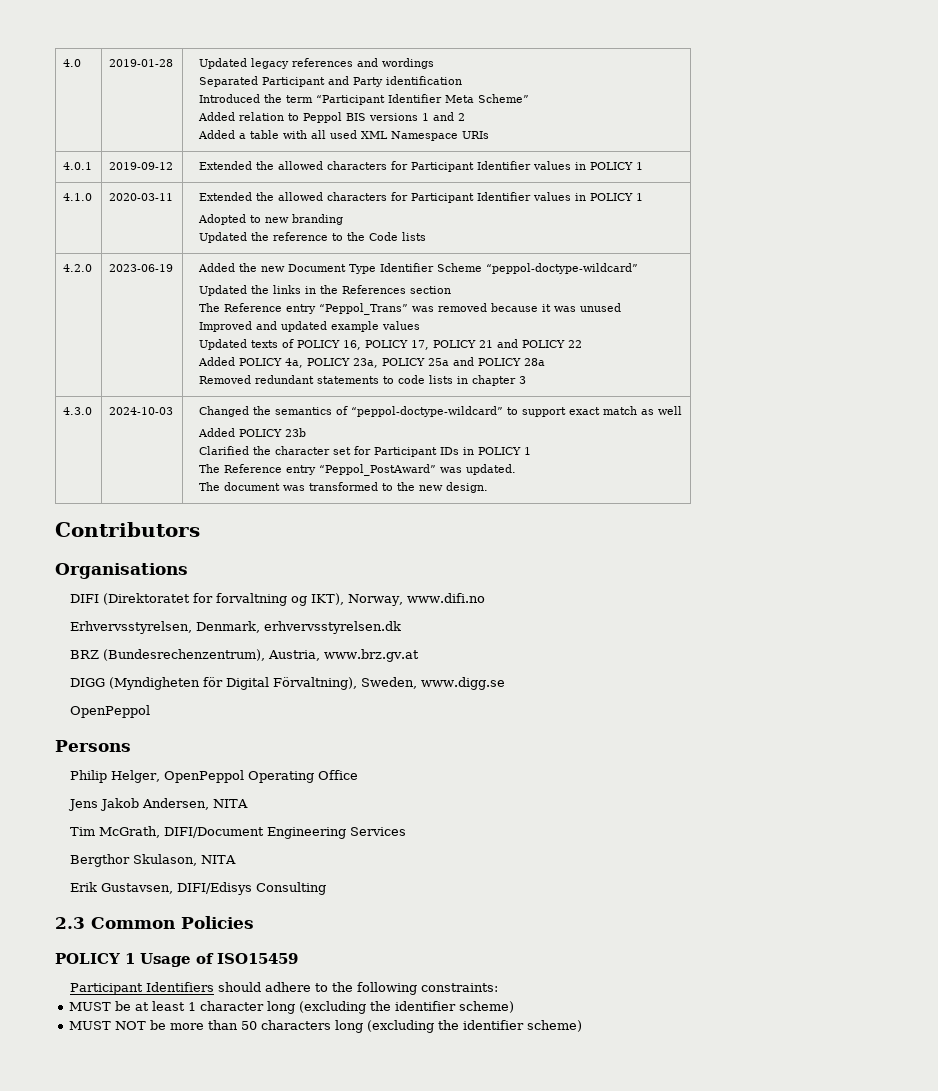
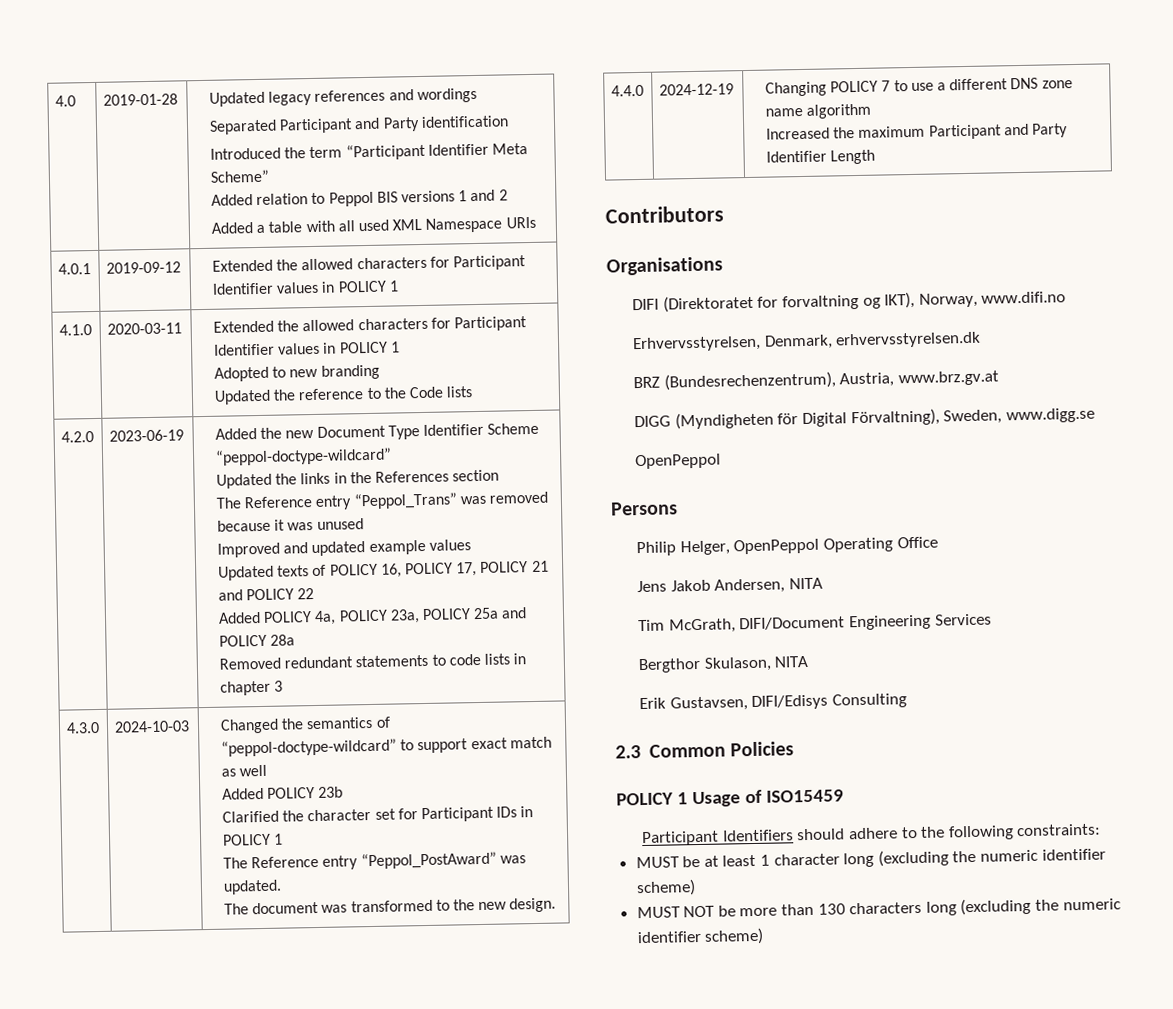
(489, 487) none -> [610,84,644,97] [658,83,734,96] [765,77,1073,97] [765,103,872,119] [766,123,1068,140] [766,149,876,165] // 4.4.0 | 2024-12-19 | Changing POLICY 7 to use a different DNS zone name algorithm // Increased the maximum Participant and Party Identifier Length
(391, 1006) none -> [980,849,1039,862] numeric
[240,1021,257,1030] 50 -> [817,903,846,915] 130
(459, 1025) none -> [1062,898,1121,911] numeric

